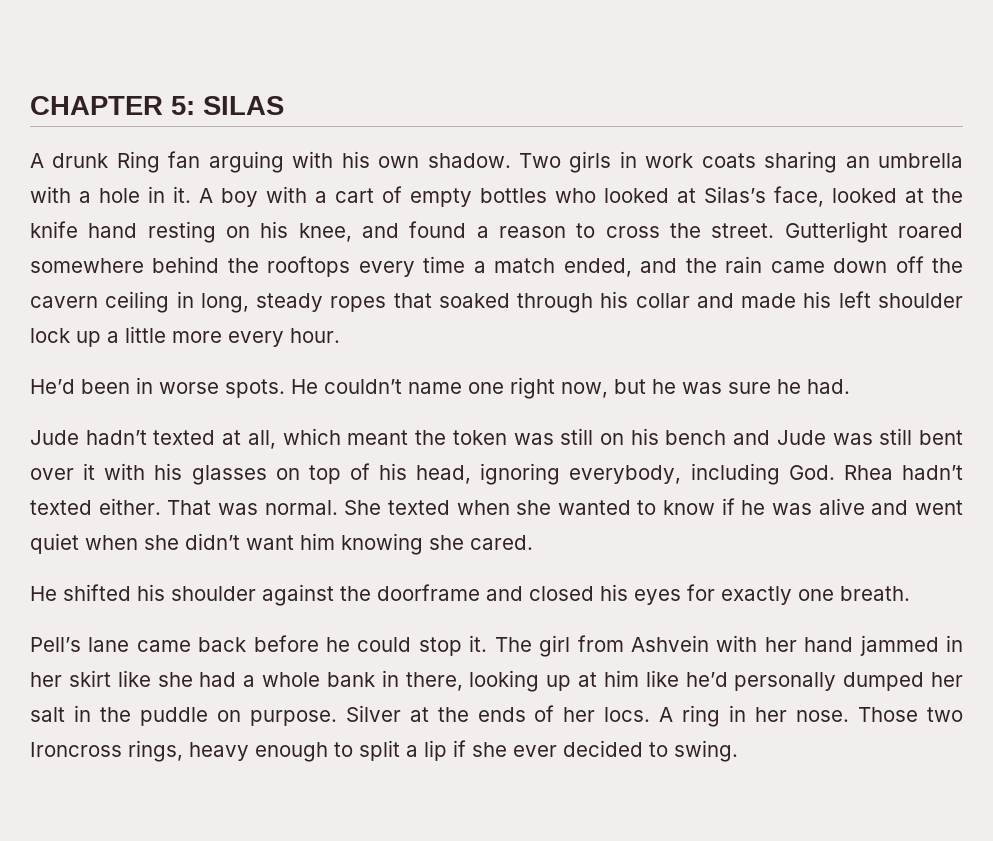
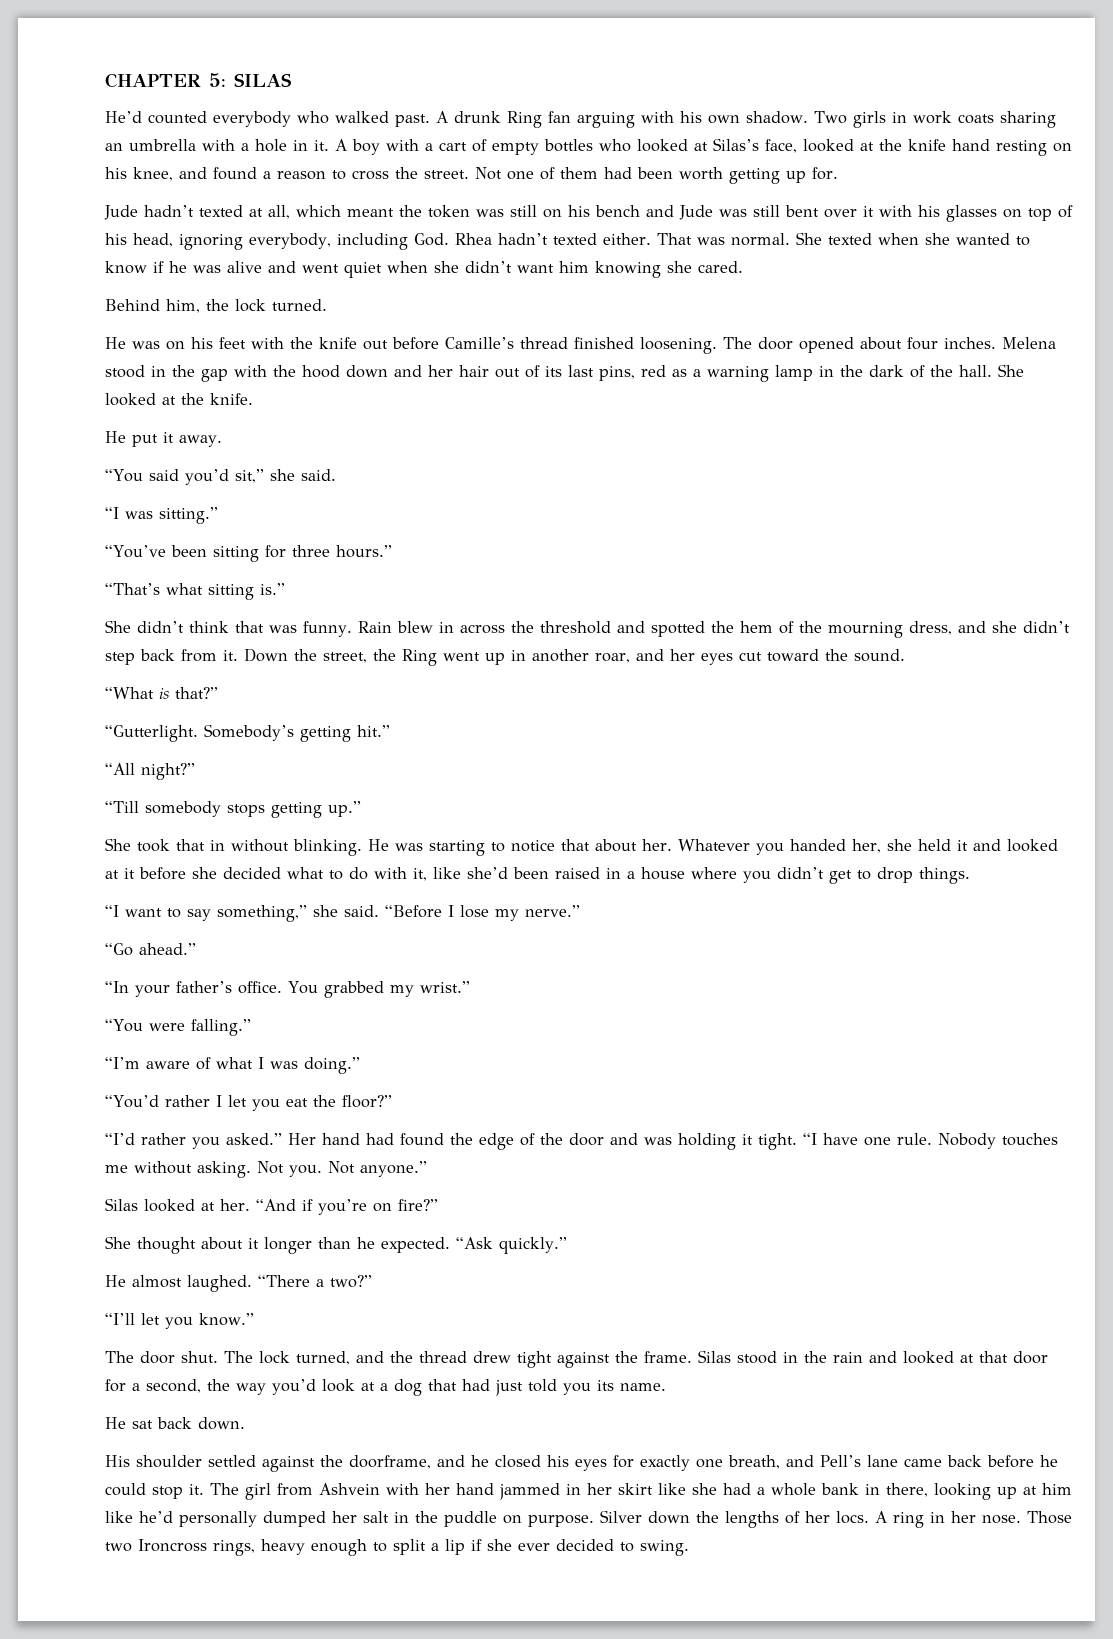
(284, 105) none -> [105,111,430,127] He’d counted everybody who walked past.
[784,221,964,243] [30,256,964,277] [30,291,963,313] [30,326,340,347] [30,377,850,399] Gutterlight roared somewhere behind the rooftops every time a match ended, and the rain came down off the cavern ceiling in long, steady ropes that soaked through his collar and made his left shoulder lock up a little more every hour. // He’d been in worse spots. He couldn’t name one right now, but he was sure he had. -> [475,167,838,184] Not one of them had been worth getting up for.
[30,584,523,606] He shifted his shoulder against the doorframe and -> [105,299,327,313] [105,337,1056,354] [105,364,1024,382] [105,393,253,406] [105,431,222,447] [105,469,336,485] [105,507,218,524] [105,545,392,562] [105,583,285,600] [105,620,1070,638] [105,648,905,666] [105,687,218,699] [105,724,390,742] [105,763,195,780] [105,801,361,818] [105,838,1058,856] [105,867,970,884] [105,905,580,922] [105,943,196,956] [105,981,470,998] [105,1019,251,1036] [105,1057,360,1074] [105,1095,392,1111] [105,1133,1058,1150] [105,1161,427,1178] [105,1198,438,1215] [105,1236,567,1254] [105,1275,372,1292] [105,1313,254,1329] [105,1350,1048,1368] [105,1379,666,1396] [105,1417,245,1430] [105,1455,489,1472] Behind him, the lock turned. // He was on his feet with the knife out before Camille’s thread finished loosening. The door opened about four inches. Melena stood in the gap with the hood down and her hair out of its last pins, red as a warning lamp in the dark of the hall. She looked at the knife. // He put it away. // “You said you’d sit,” she said. // “I was sitting.” // “You’ve been sitting for three hours.” // “That’s what sitting is.” // She didn’t think that was funny. Rain blew in across the threshold and spotted the hem of the mourning dress, and she didn’t step back from it. Down the street, the Ring went up in another roar, and her eyes cut toward the sound. // “What is that?” // “Gutterlight. Somebody’s getting hit.” // “All night?” // “Till somebody stops getting up.” // She took that in without blinking. He was starting to notice that about her. Whatever you handed her, she held it and looked at it before she decided what to do with it, like she’d been raised in a house where you didn’t get to drop things. // “I want to say something,” she said. “Before I lose my nerve.” // “Go ahead.” // “In your father’s office. You grabbed my wrist.” // “You were falling.” // “I’m aware of what I was doing.” // “You’d rather I let you eat the floor?” // “I’d rather you asked.” Her hand had found the edge of the door and was holding it tight. “I have one rule. Nobody touches me without asking. Not you. Not anyone.” // Silas looked at her. “And if you’re on fire?” // She thought about it longer than he expected. “Ask quickly.” // He almost laughed. “There a two?” // “I’ll let you know.” // The door shut. The lock turned, and the thread drew tight against the frame. Silas stood in the rain and looked at that door for a second, the way you’d look at a dog that had just told you its name. // He sat back down. // His shoulder settled against the doorframe, and he
[840,586,910,601] breath. // -> [728,1455,814,1469] breath, and
[409,707,526,722] at the ends -> [648,1511,779,1528] down the lengths

